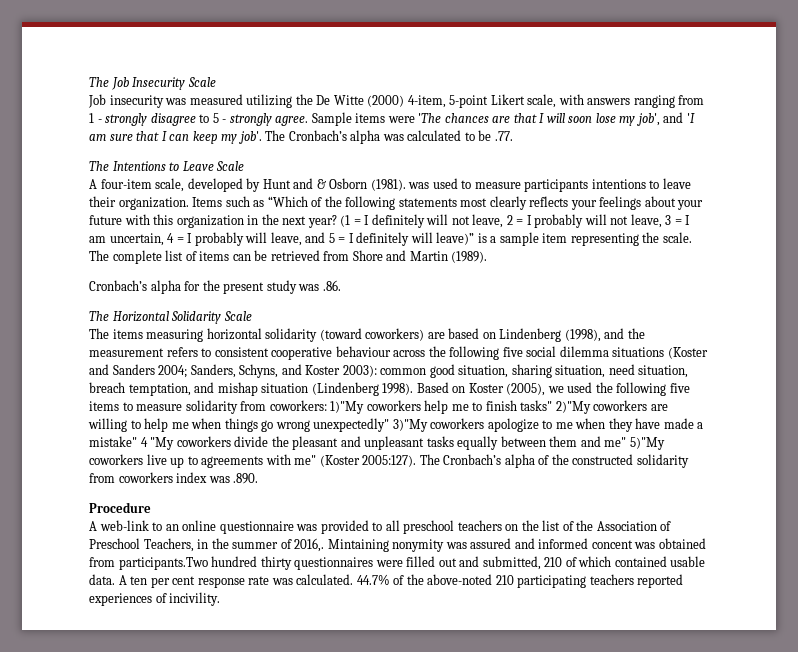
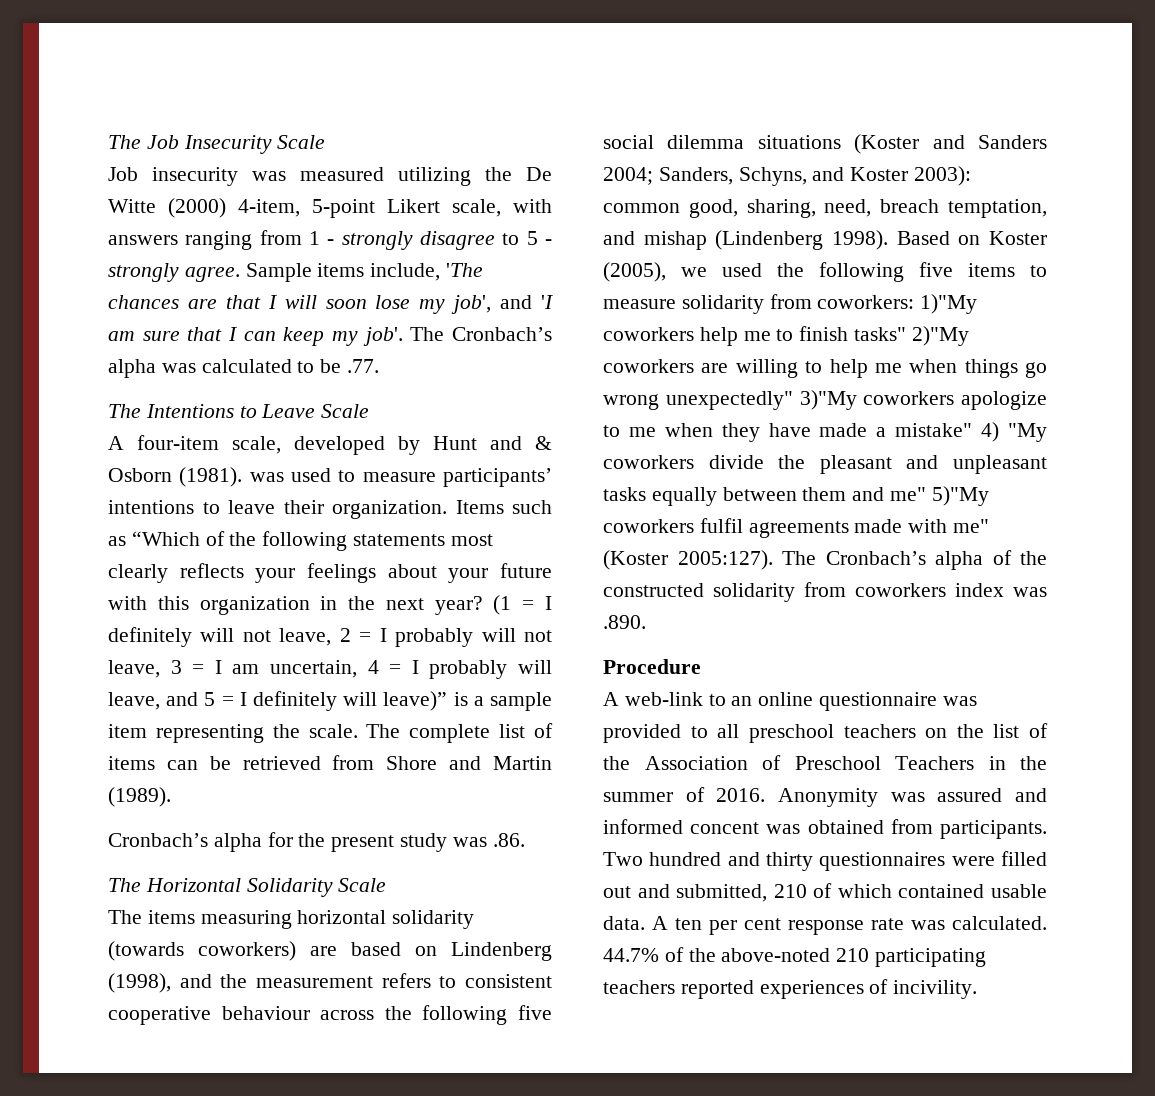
[387,116,415,123] were -> [370,263,441,281] include,
[524,179,589,192] participants -> [442,468,552,487] participants’
[319,328,362,341] (toward -> [108,941,184,961] (towards
[429,364,689,378] good situation, sharing situation, need situation, -> [688,199,872,218] good, sharing, need,
[261,383,309,393] situation -> (707, 240) none
[140,437,148,447] 4 -> [981,422,1000,442] 4)
[146,454,264,468] live up to agreements -> [699,518,903,538] fulfil agreements made
[143,538,194,552] Teachers, -> [895,756,974,770] Teachers
[294,538,445,552] 2016,. Mintaining nonymity -> [716,788,878,807] 2016. Anonymity
[118,556,258,570] participants.Two hundred -> [940,820,1047,839] [603,852,760,866] participants. Two hundred and

